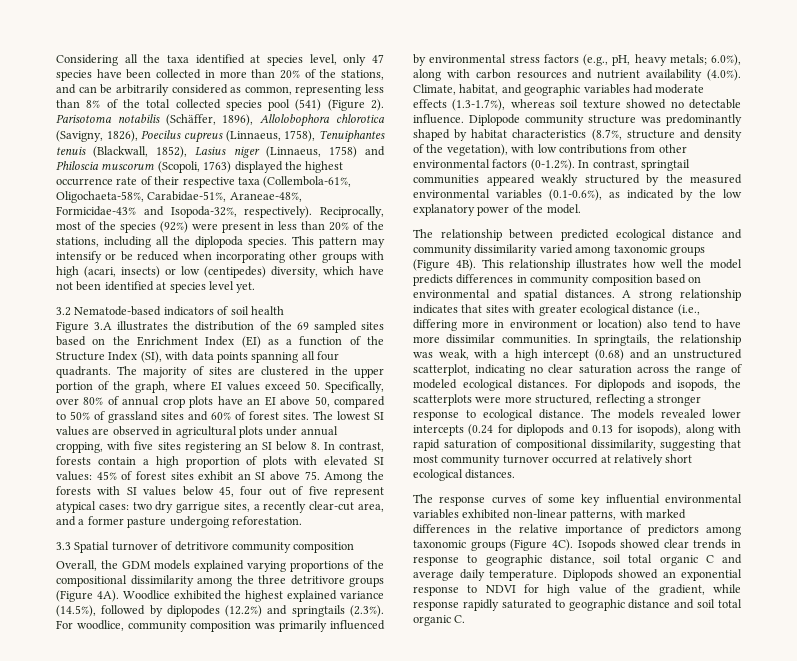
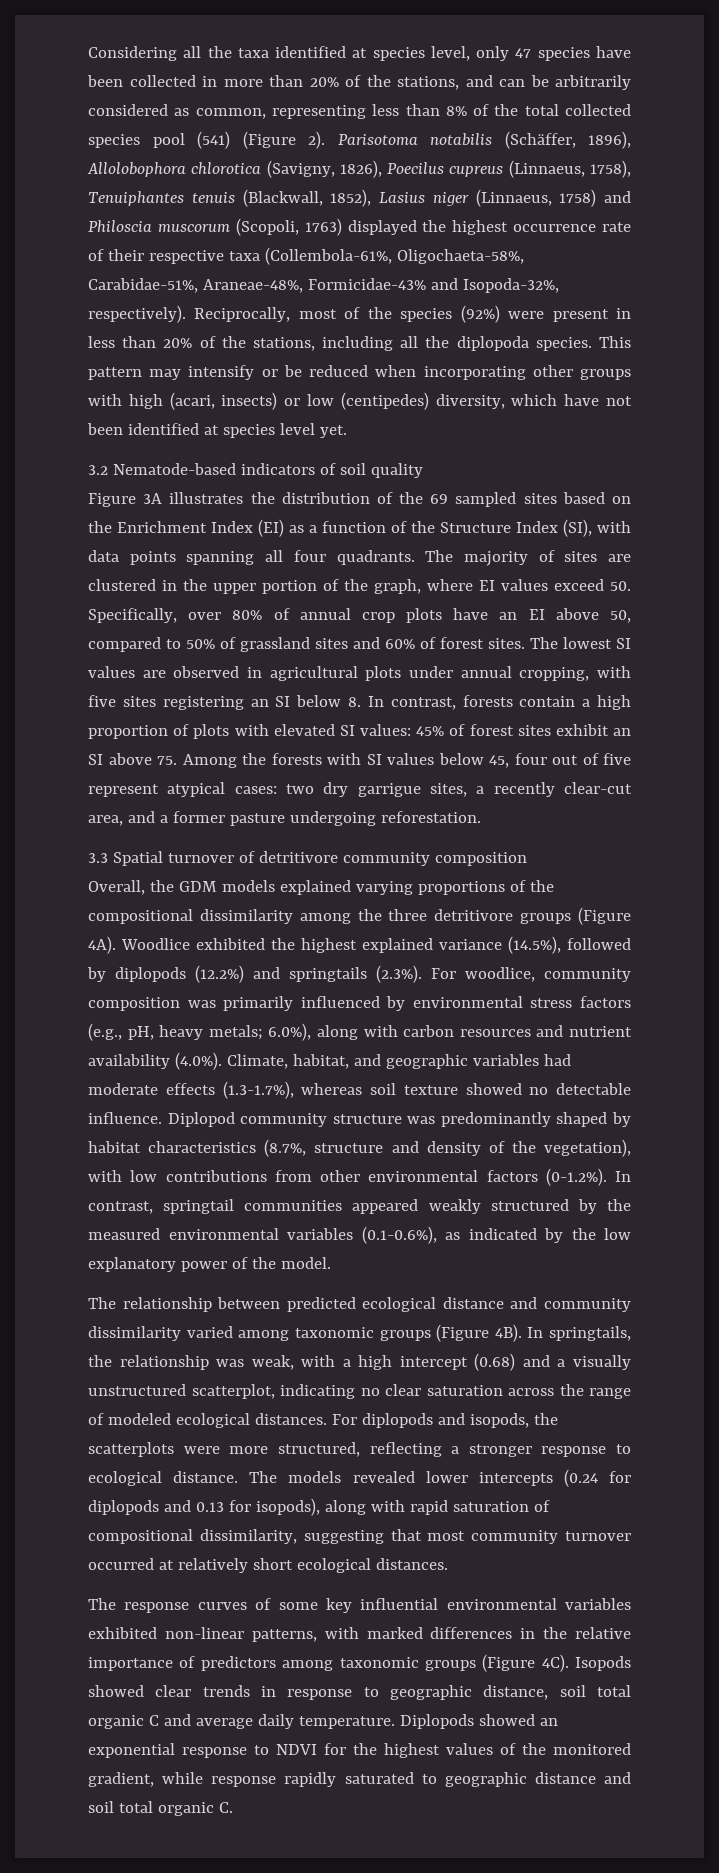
[250,306,284,315] health -> [370,463,423,478] quality
[94,322,113,330] 3.A -> [143,493,163,504] 3A
[166,605,220,617] diplopodes -> [115,967,186,982] diplopods
[469,114,520,126] Diplopode -> [167,1112,235,1127] Diplopod
[481,259,742,271] [413,274,702,286] [413,289,741,301] [413,304,700,316] [413,319,741,331] [413,334,571,344] This relationship illustrates how well the model predicts differences in community composition based on environmental and spatial distances. A strong relationship indicates that sites with greater ecological distance (i.e., differing more in environment or location) also tend to have more dissimilar communities. -> (522, 1333) none
[654,351,668,358] an -> [557,1355,631,1370] a visually
[547,584,651,596] high value of the -> [353,1743,631,1758] the highest values of the monitored

